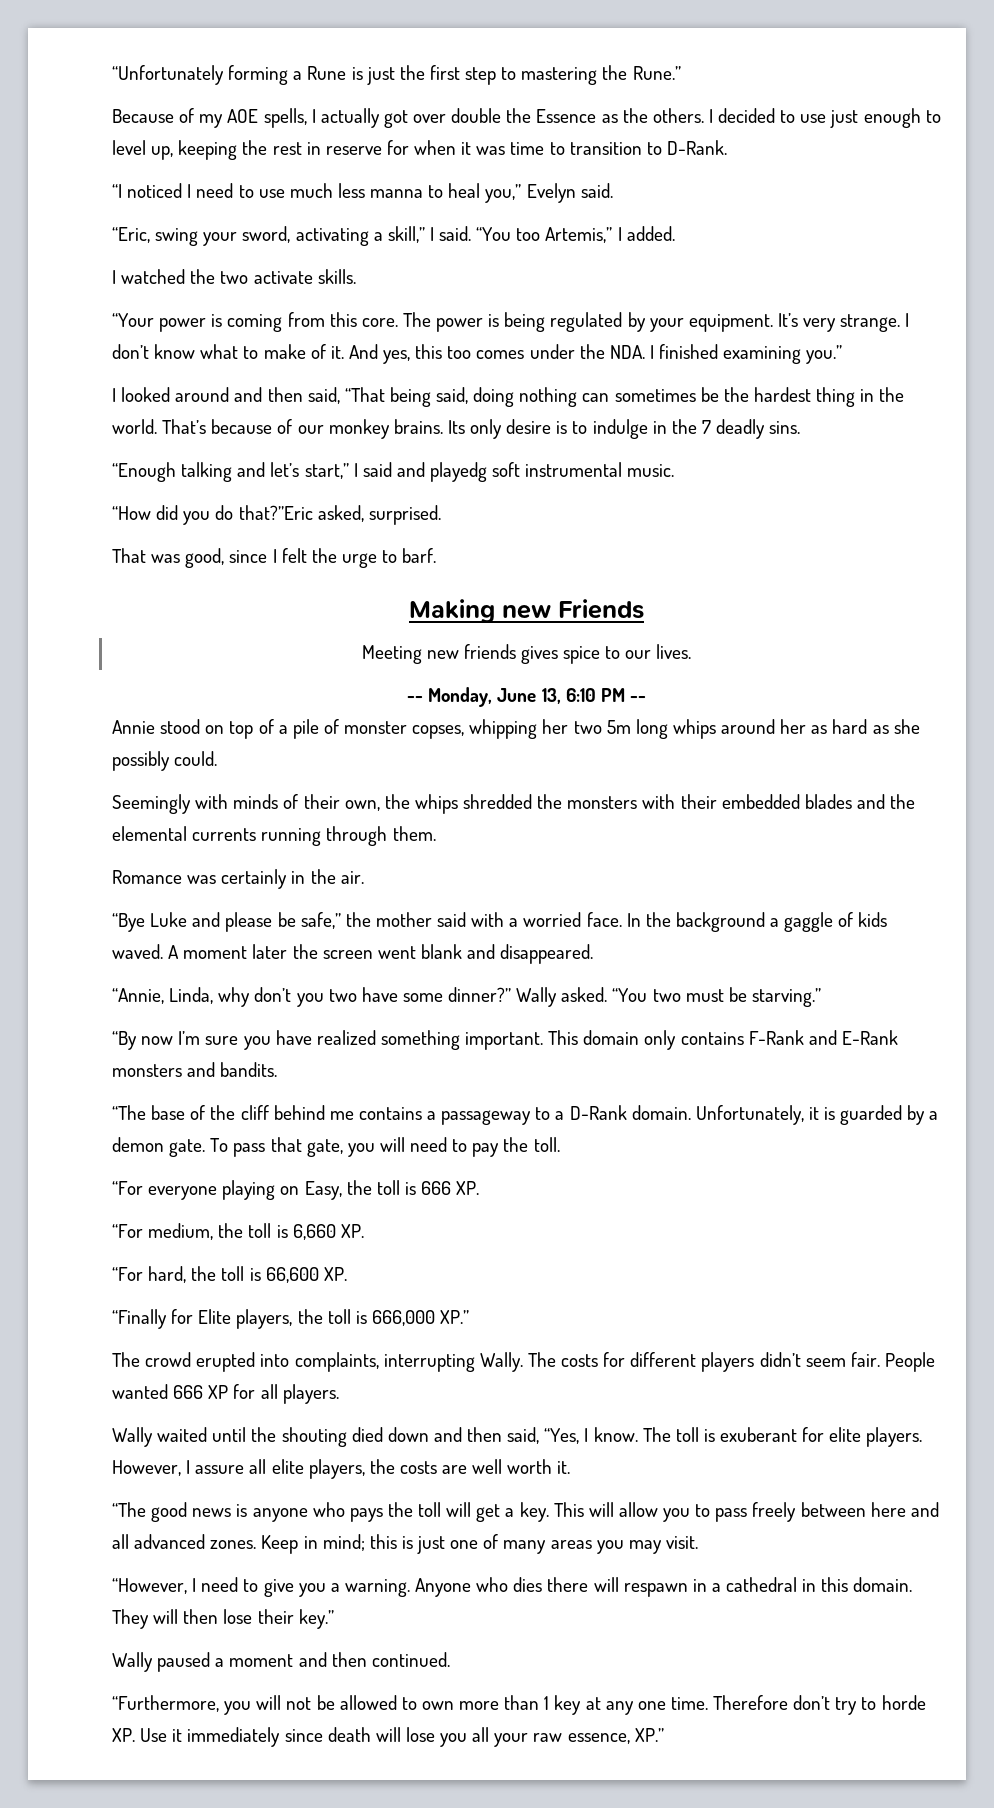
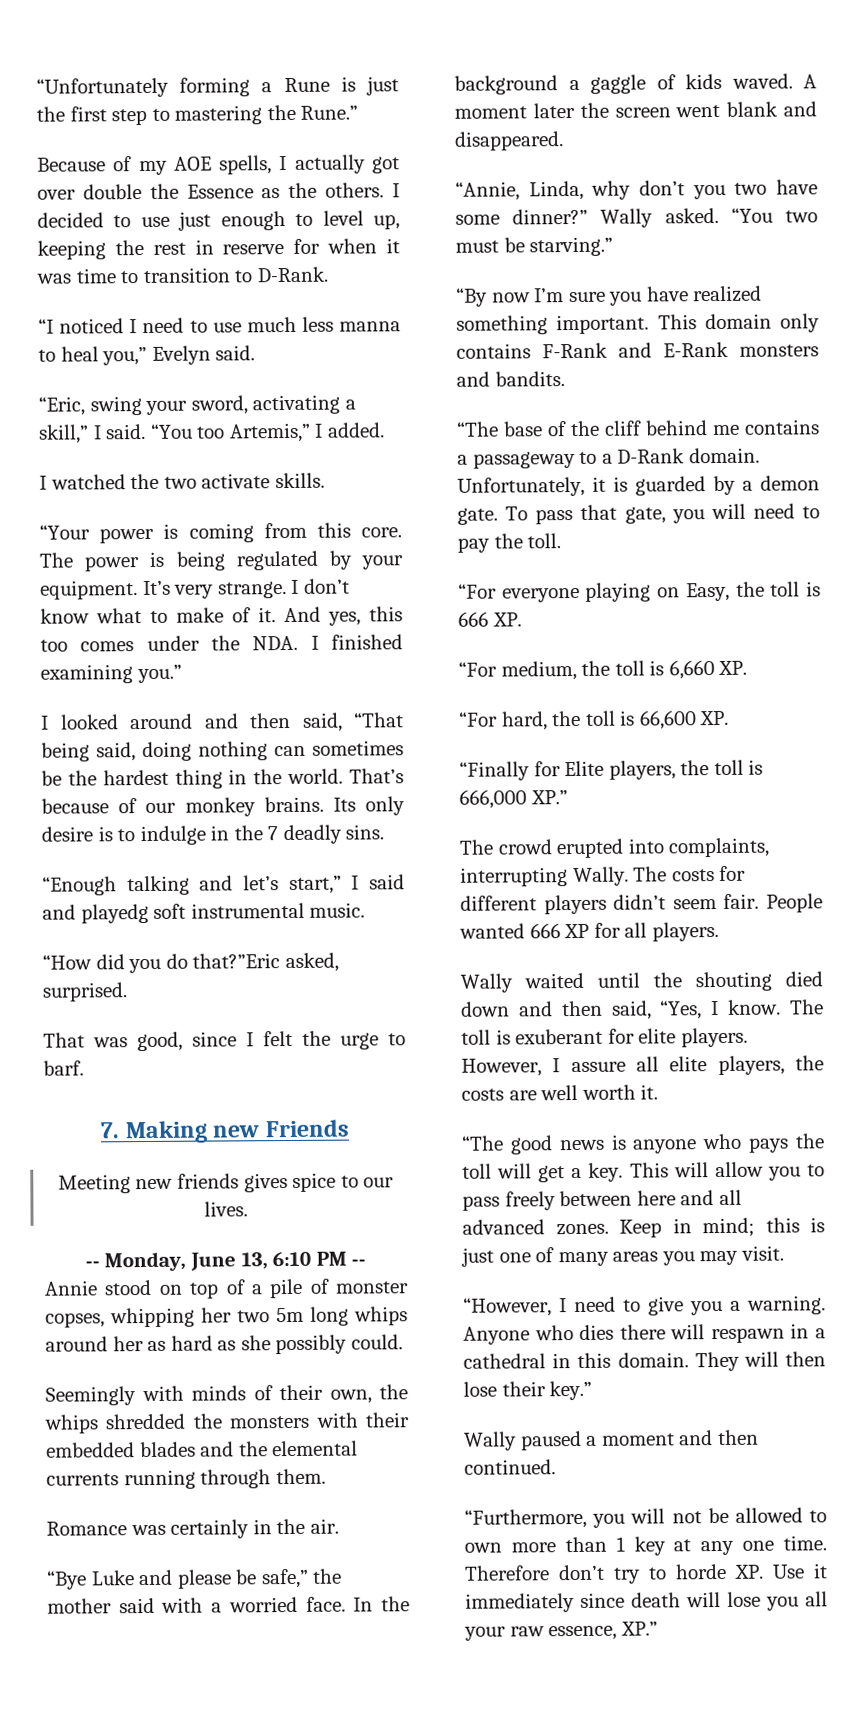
(437, 555) none -> [100,1122,120,1139] 7.

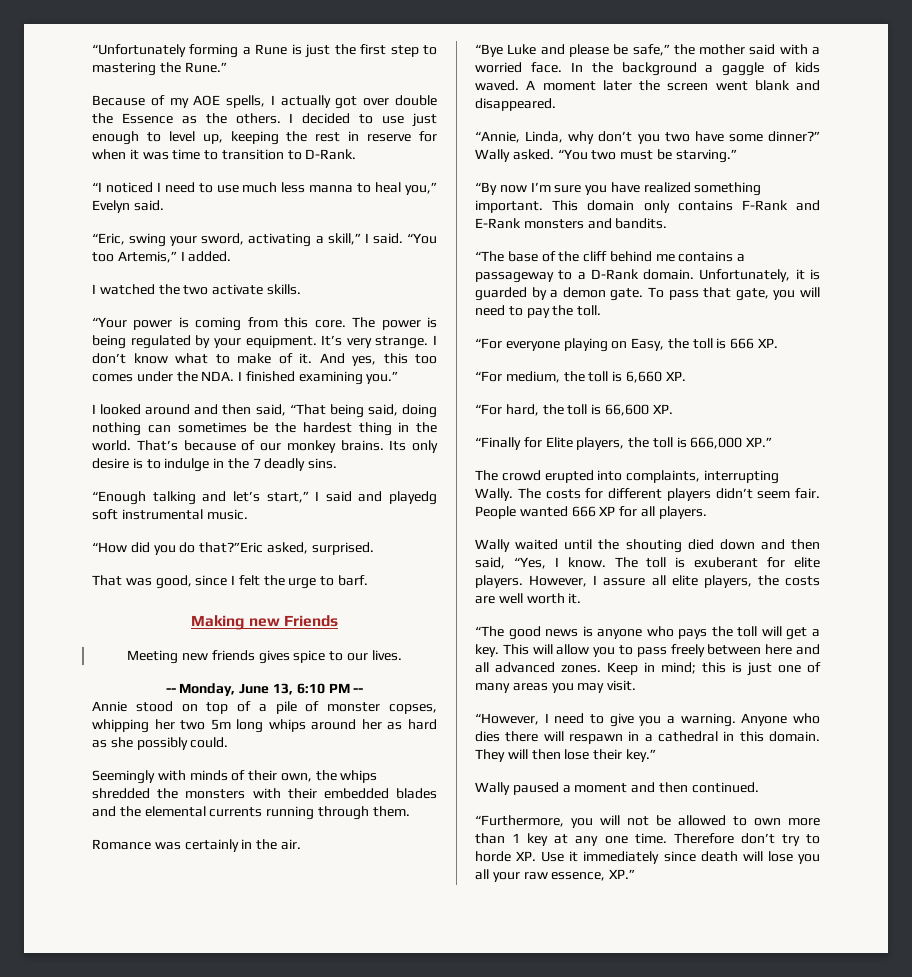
[100,1122,120,1139] 7. -> (369, 580) none

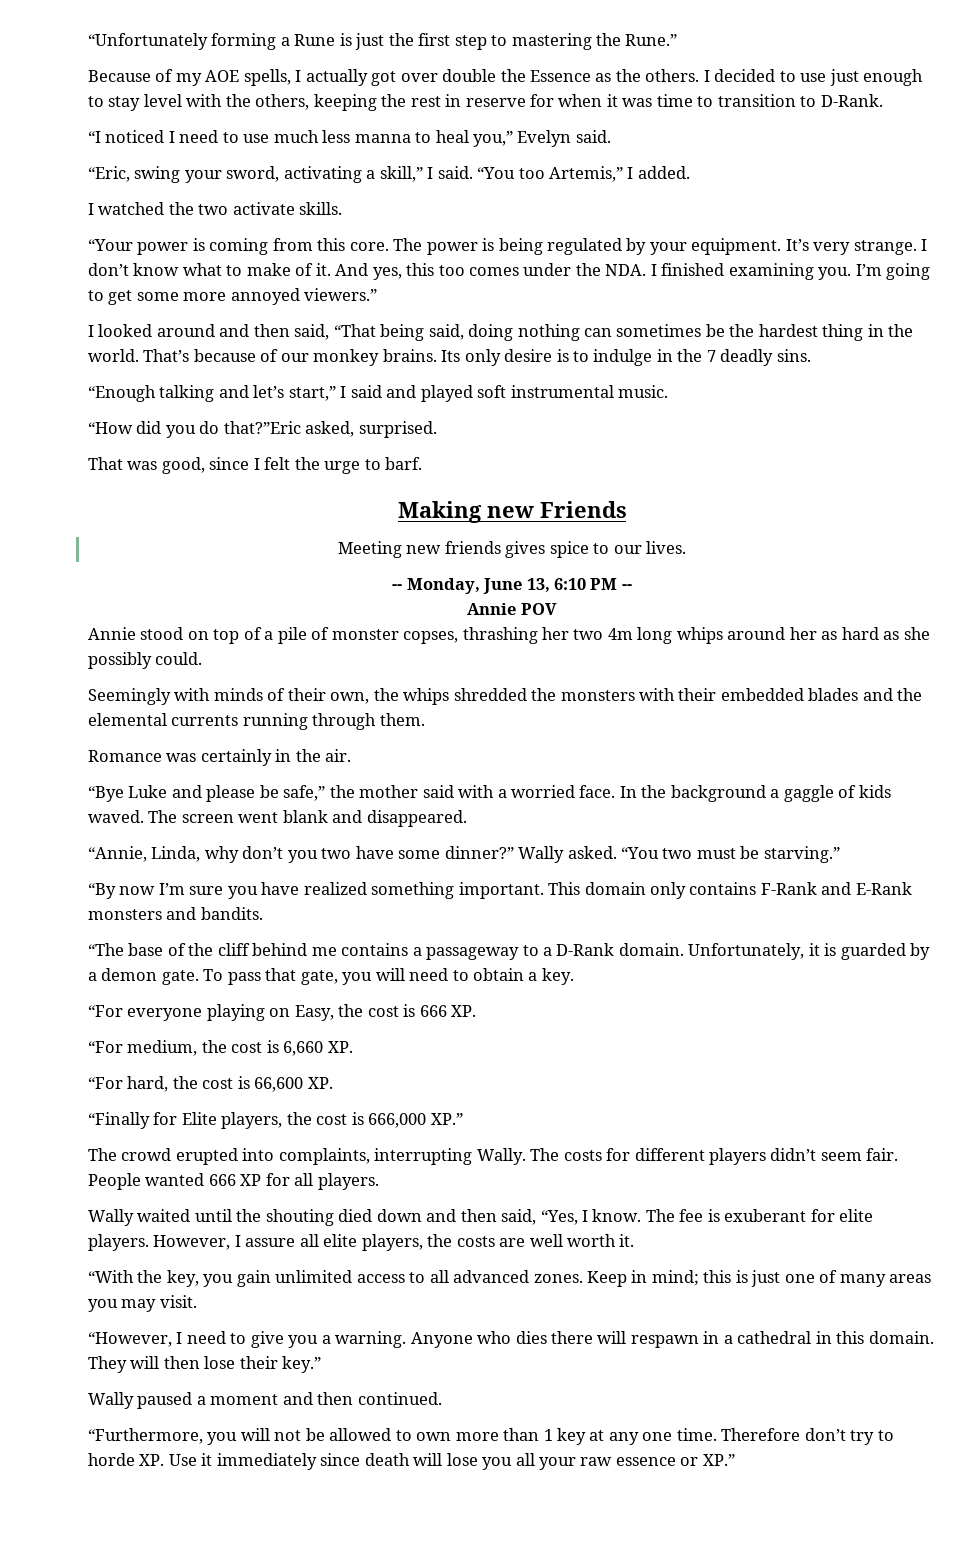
[168,131,223,144] level up, -> [108,94,310,111] stay level with the others,
[366,371,399,384] you.” -> [818,263,931,280] [88,288,378,305] you. I’m going to get some more annoyed viewers.”
[389,491,437,505] playedg -> [420,385,473,402] played
(364, 690) none -> [467,603,557,615] // Annie POV
[92,719,149,733] whipping -> [462,627,538,644] thrashing
[210,719,231,730] 5m -> [607,628,633,640] 4m
[526,80,660,91] A moment later the -> [148,810,178,823] The
[526,305,602,318] pay the toll. -> [473,968,574,985] obtain a key.
[692,338,713,349] toll -> [367,1006,399,1017] cost
[588,371,609,382] toll -> [231,1042,263,1053] cost
[567,404,588,415] toll -> [202,1078,234,1089] cost
[652,437,673,448] toll -> [316,1114,348,1125] cost
[646,557,667,568] toll -> [679,1209,704,1222] fee
[475,626,820,640] [475,644,820,657] “The good news is anyone who pays the toll will get a key. This will allow you to pass freely between here and -> [88,1270,426,1287] “With the key, you gain unlimited access to
[551,872,606,881] essence, -> [615,1457,699,1466] essence or

